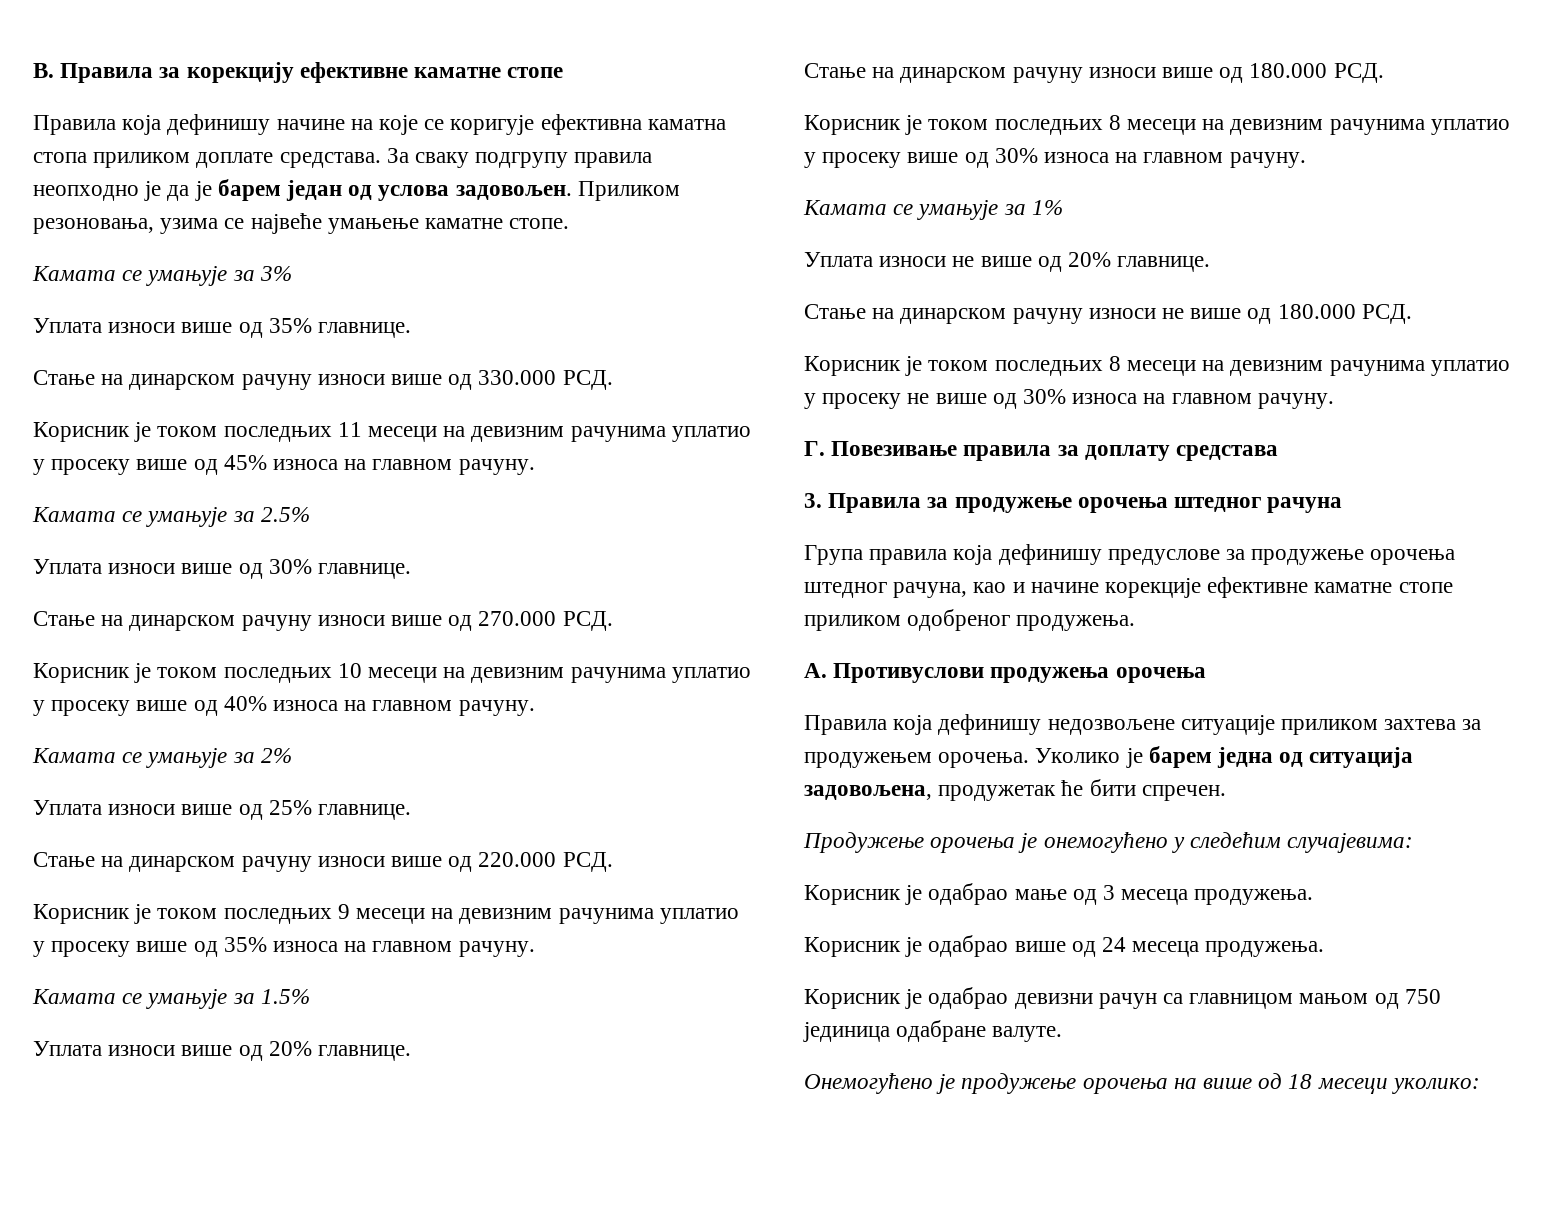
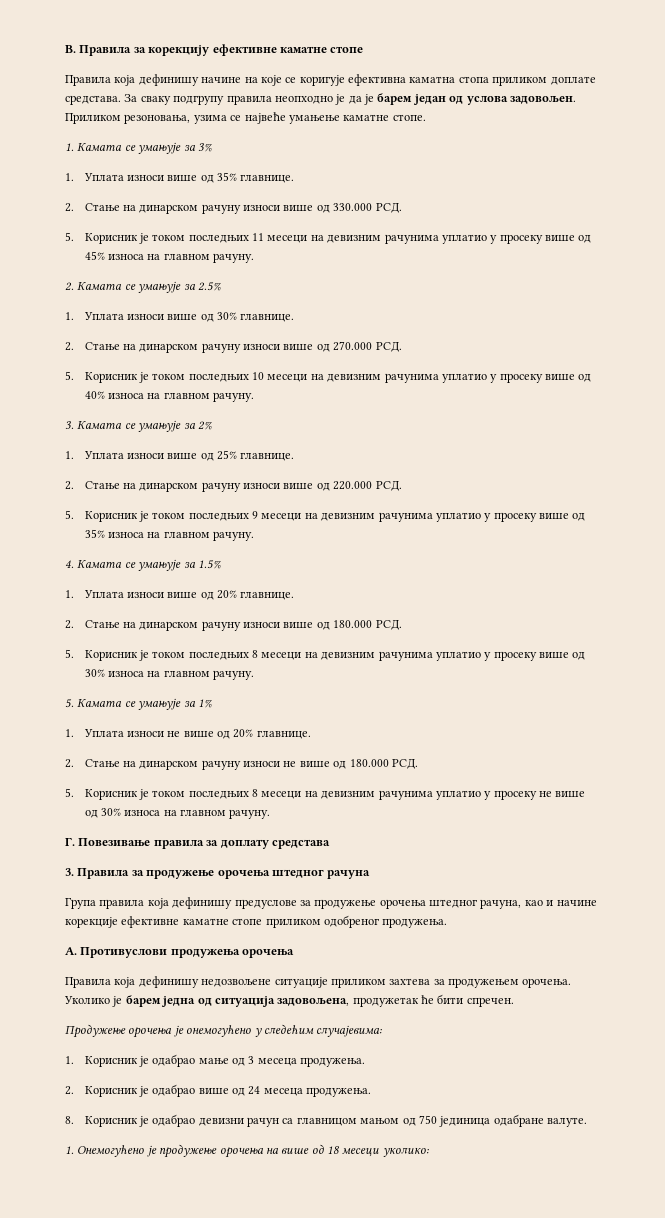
(570, 223) none -> [65,143,74,151] 1.
(292, 273) none -> [65,173,74,181] 1.
(412, 330) none -> [65,203,74,212] 2.
(613, 380) none -> [65,232,74,241] 5.
(535, 467) none -> [65,282,74,291] 2.
(310, 514) none -> [65,312,74,320] 1.
(412, 571) none -> [65,342,74,351] 2.
(613, 621) none -> [65,371,74,380] 5.
(535, 708) none -> [65,421,74,429] 3.
(292, 755) none -> [65,451,74,459] 1.
(412, 812) none -> [65,481,74,490] 2.
(613, 862) none -> [65,510,74,519] 5.
(535, 949) none -> [65,560,74,568] 4.
(310, 996) none -> [65,590,74,598] 1.
(412, 1053) none -> [65,620,74,629] 2.
(1384, 73) none -> [65,649,74,658] 5.
(1306, 160) none -> [65,699,74,708] 5.
(1063, 207) none -> [65,729,74,737] 1.
(1211, 264) none -> [65,759,74,768] 2.
(1412, 314) none -> [65,788,74,797] 5.
(1414, 843) none -> [65,1056,74,1064] 1.
(1314, 897) none -> [65,1086,74,1095] 2.
(1325, 949) none -> [65,1116,74,1124] 8.
(1063, 1034) none -> [65,1146,74,1154] 1.

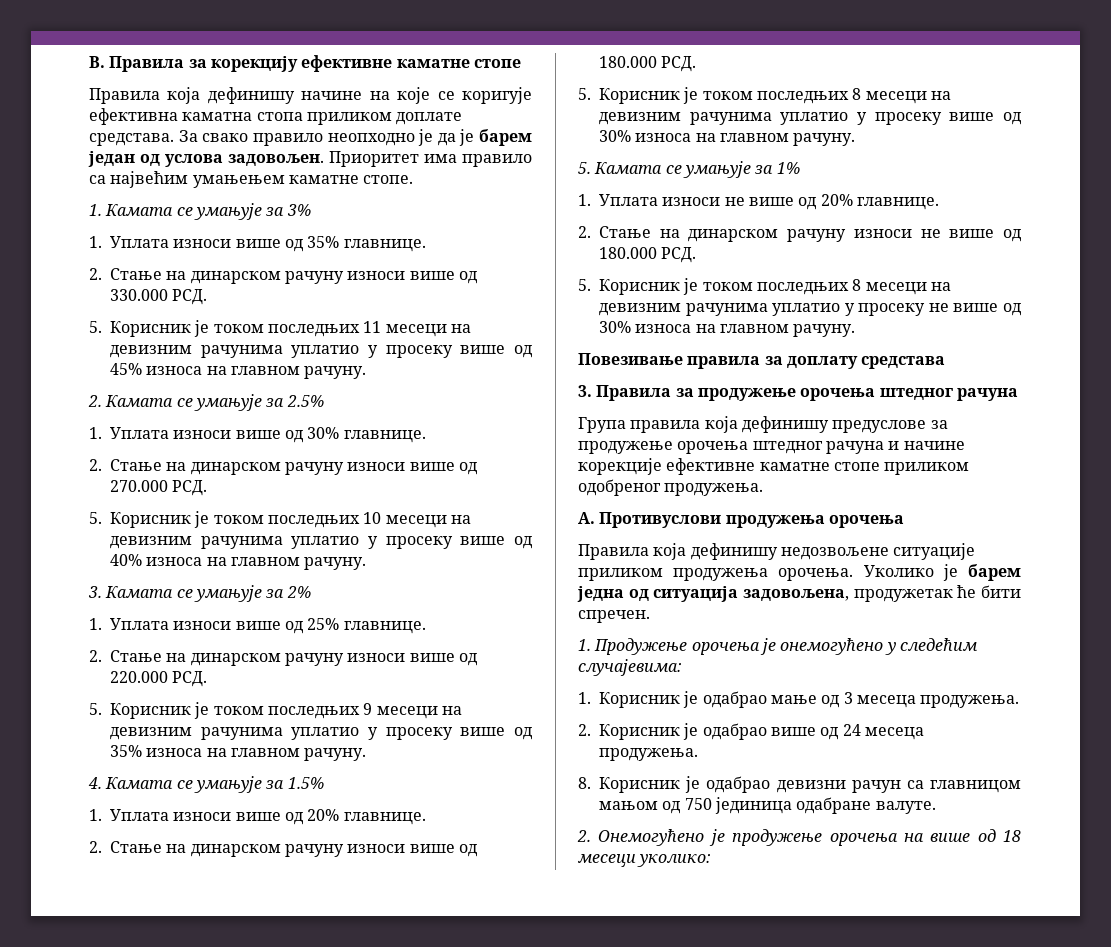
[140,95,272,105] сваку подгрупу правила -> [202,133,323,146] свако правило
[65,112,340,124] Приликом резоновања, узима се највеће умањење -> [329,151,532,167] [89,171,285,188] Приоритет има правило са највећим умањењем
[65,837,75,846] Г. -> (856, 330) none
[480,899,543,909] рачуна, као -> [825,441,884,454] рачуна
[389,978,519,988] захтева за продужењем -> [673,568,769,581] продужења
(514, 1002) none -> [578,639,591,651] 1.
[65,1146,74,1154] 1. -> [577,830,591,842] 2.

